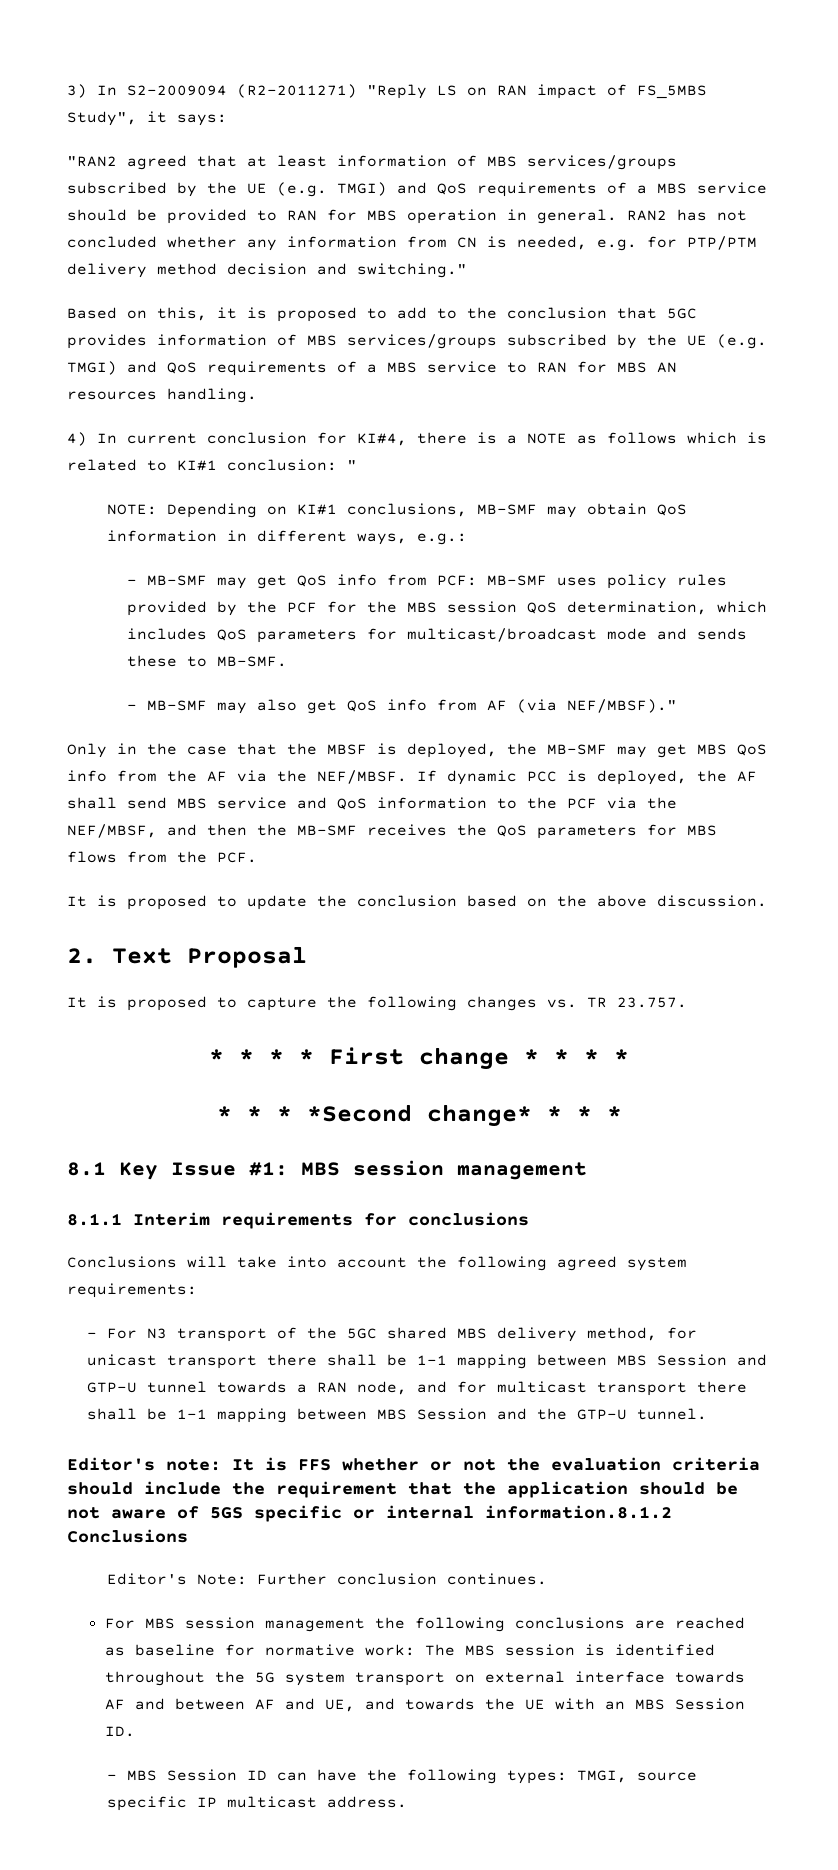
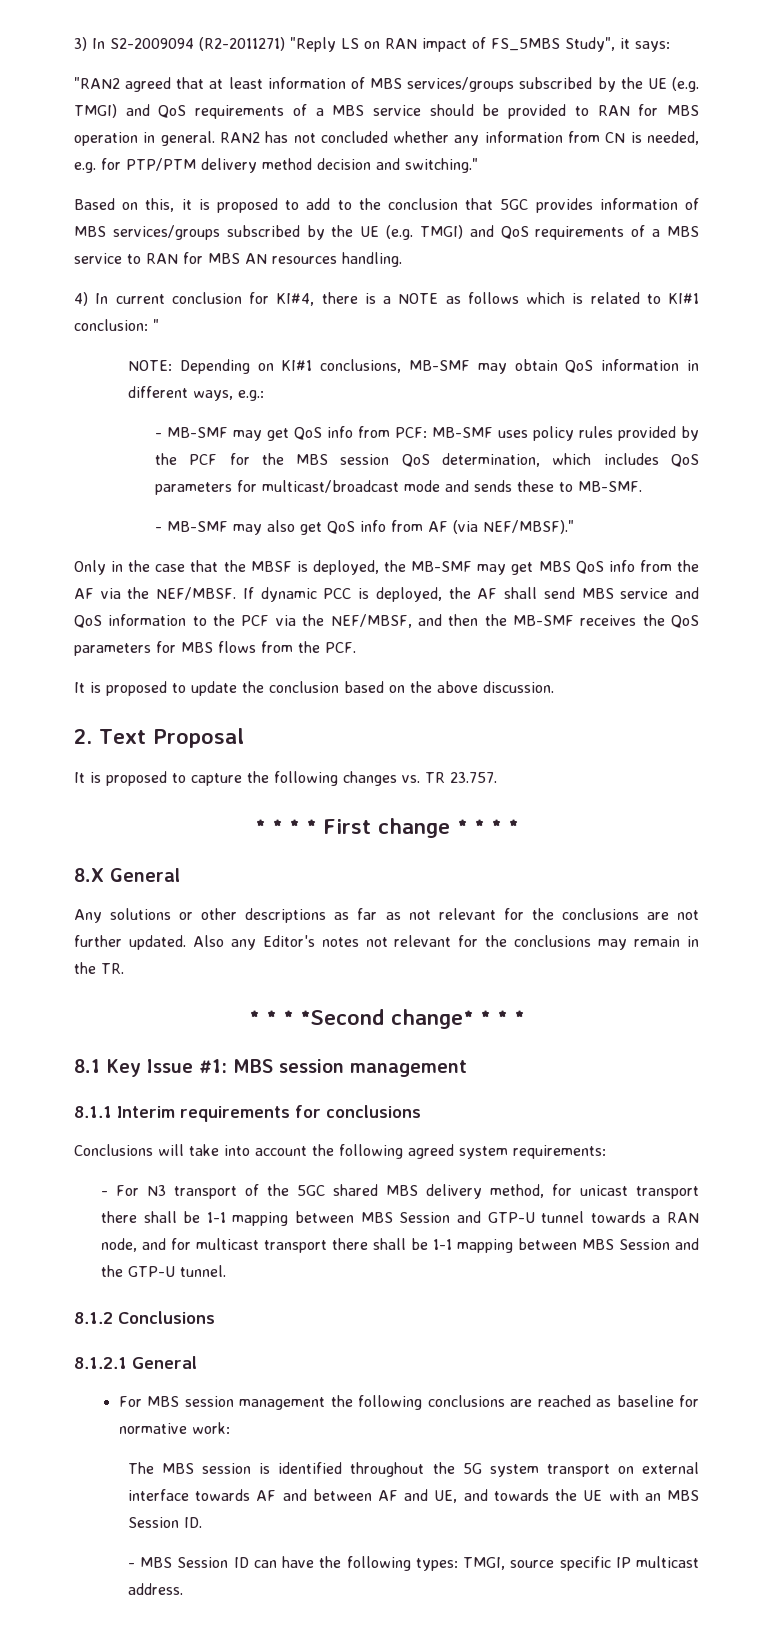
(629, 1056) none -> [74,868,180,882] [74,908,699,923] [74,935,699,950] [74,962,124,974] // 8.X General // Any solutions or other descriptions as far as not relevant for the conclusions are not further updated. Also any Editor's notes not relevant for the conclusions may remain in the TR.
[67,1457,760,1471] [67,1481,738,1498] [67,1505,672,1522] [67,1529,188,1543] [107,1573,548,1585] Editor's note: It is FFS whether or not the evaluation criteria should include the requirement that the application should be not aware of 5GS specific or internal information.8.1.2 Conclusions // Editor's Note: Further conclusion continues. -> [74,1311,215,1324] [74,1356,197,1369] 8.1.2 Conclusions // 8.1.2.1 General
(415, 1650) none -> (230, 1428) //

